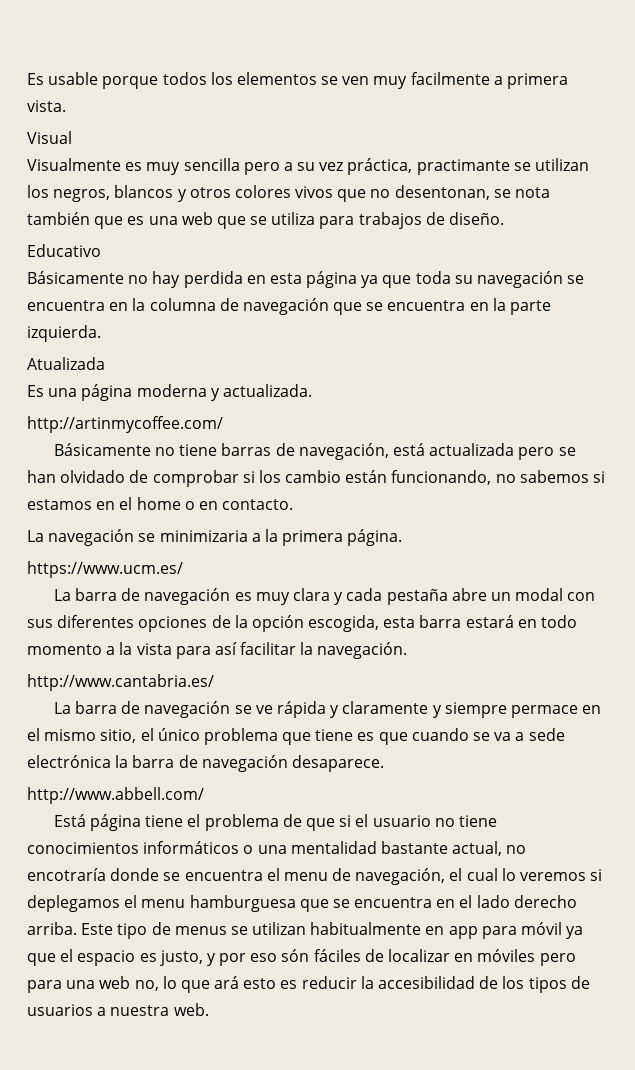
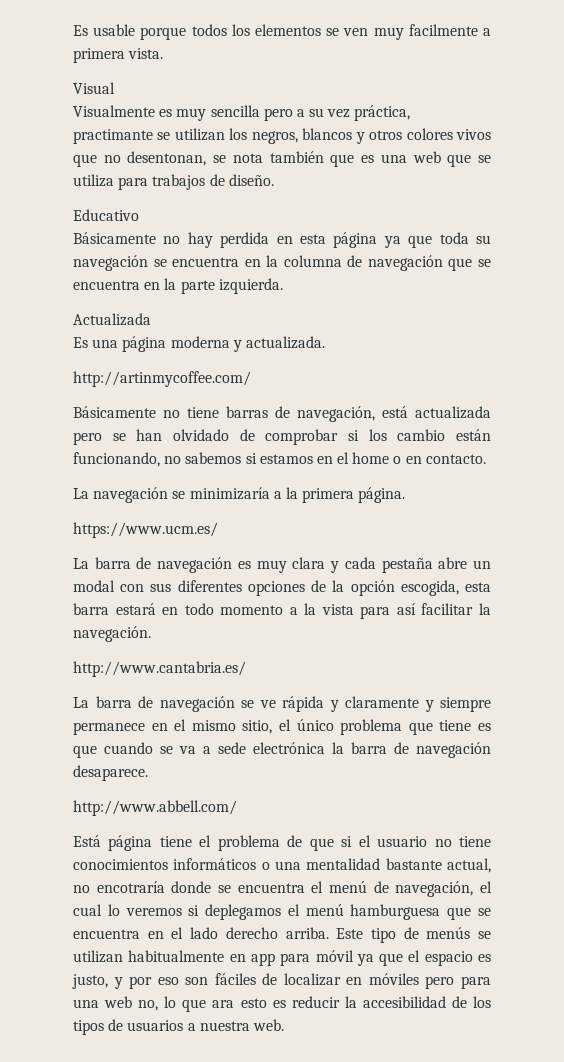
[27,357,105,370] Atualizada -> [73,313,151,326] Actualizada
[159,530,248,542] minimizaria -> [189,487,270,500] minimizaría
[510,705,578,718] permace -> [73,722,145,735] permanece
[283,872,328,881] menu -> [328,881,367,893] menú
[141,899,186,908] menu -> [305,904,344,916] menú
[174,926,227,935] menus -> [426,927,471,939] menús
[281,949,310,962] són -> [185,977,209,985] son
[214,976,240,989] ará -> [212,1000,235,1008] ara

